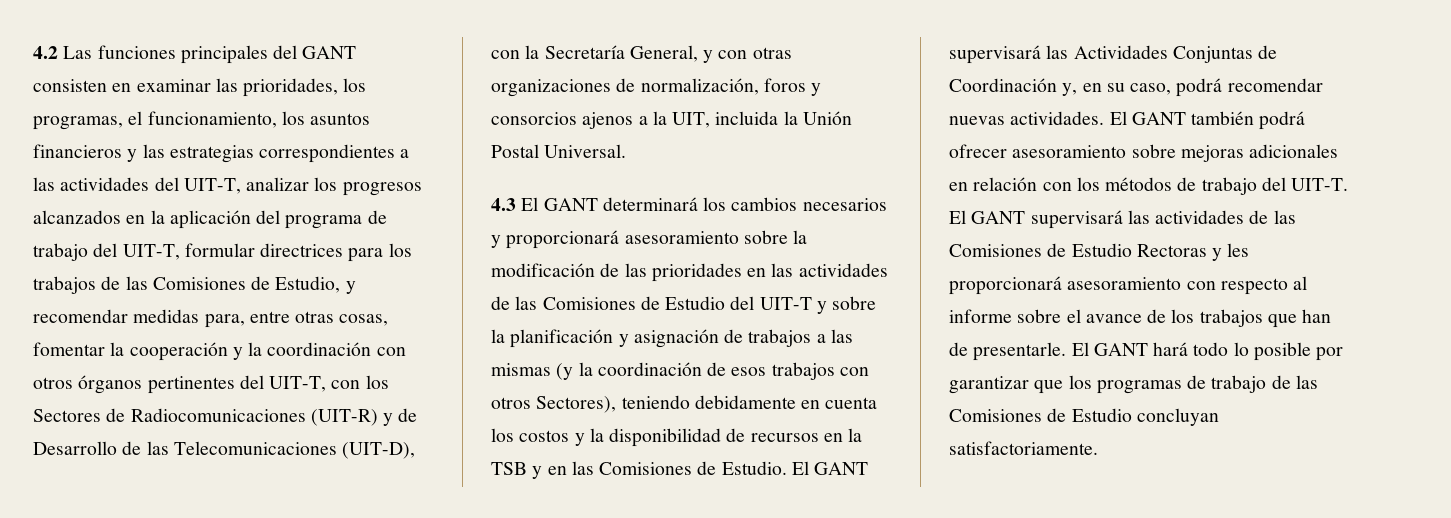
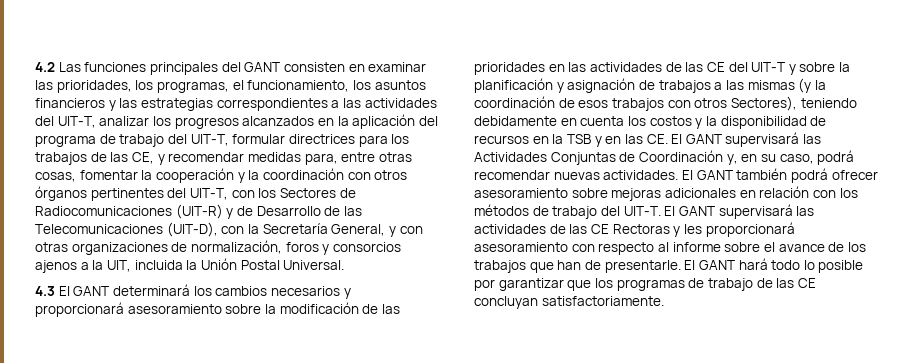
[152,276,341,293] Comisiones de Estudio, -> [131,152,154,164] CE,
[542,296,726,310] Comisiones de Estudio -> [706,62,725,72] CE
[599,461,787,475] Comisiones de Estudio. -> [646,134,668,144] CE.
[949,243,1132,257] Comisiones de Estudio -> [590,224,609,234] CE
[949,408,1132,422] Comisiones de Estudio -> [797,278,816,288] CE

